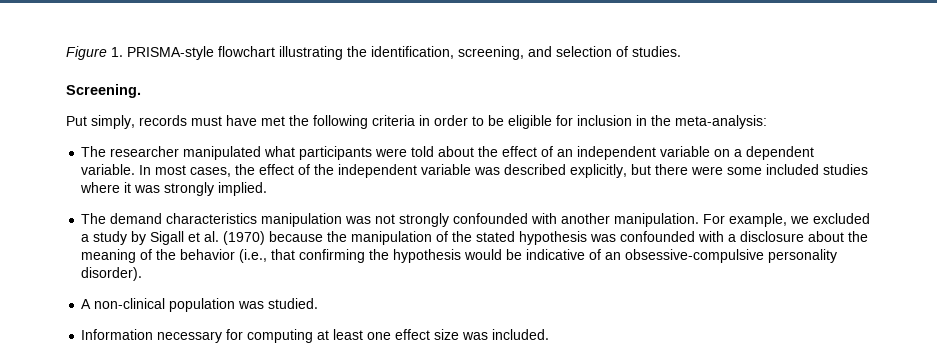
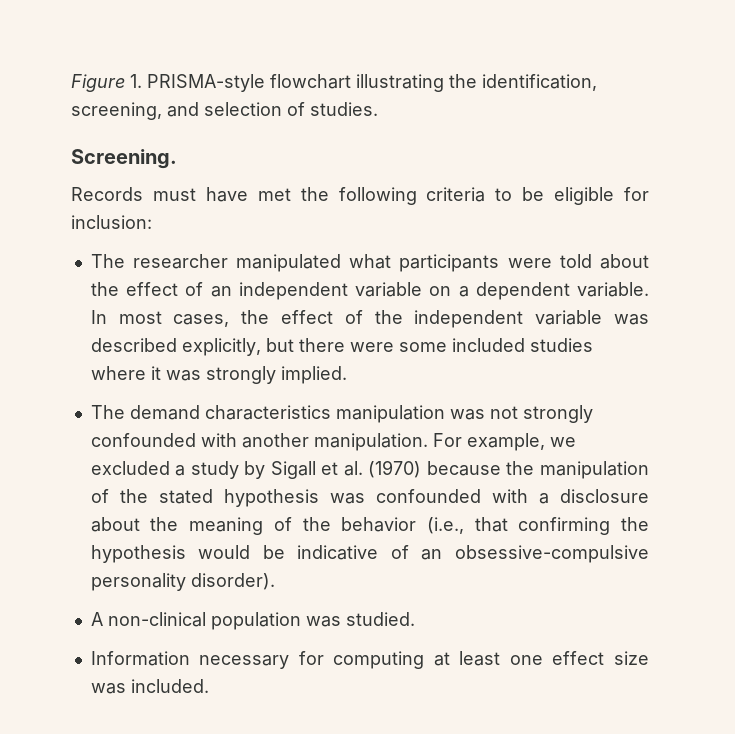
[66,115,187,129] Put simply, records -> [71,187,143,201] Records
[419,115,468,126] in order -> (486, 194) none
[577,115,767,129] inclusion in the meta-analysis: -> [71,215,152,229] inclusion:

